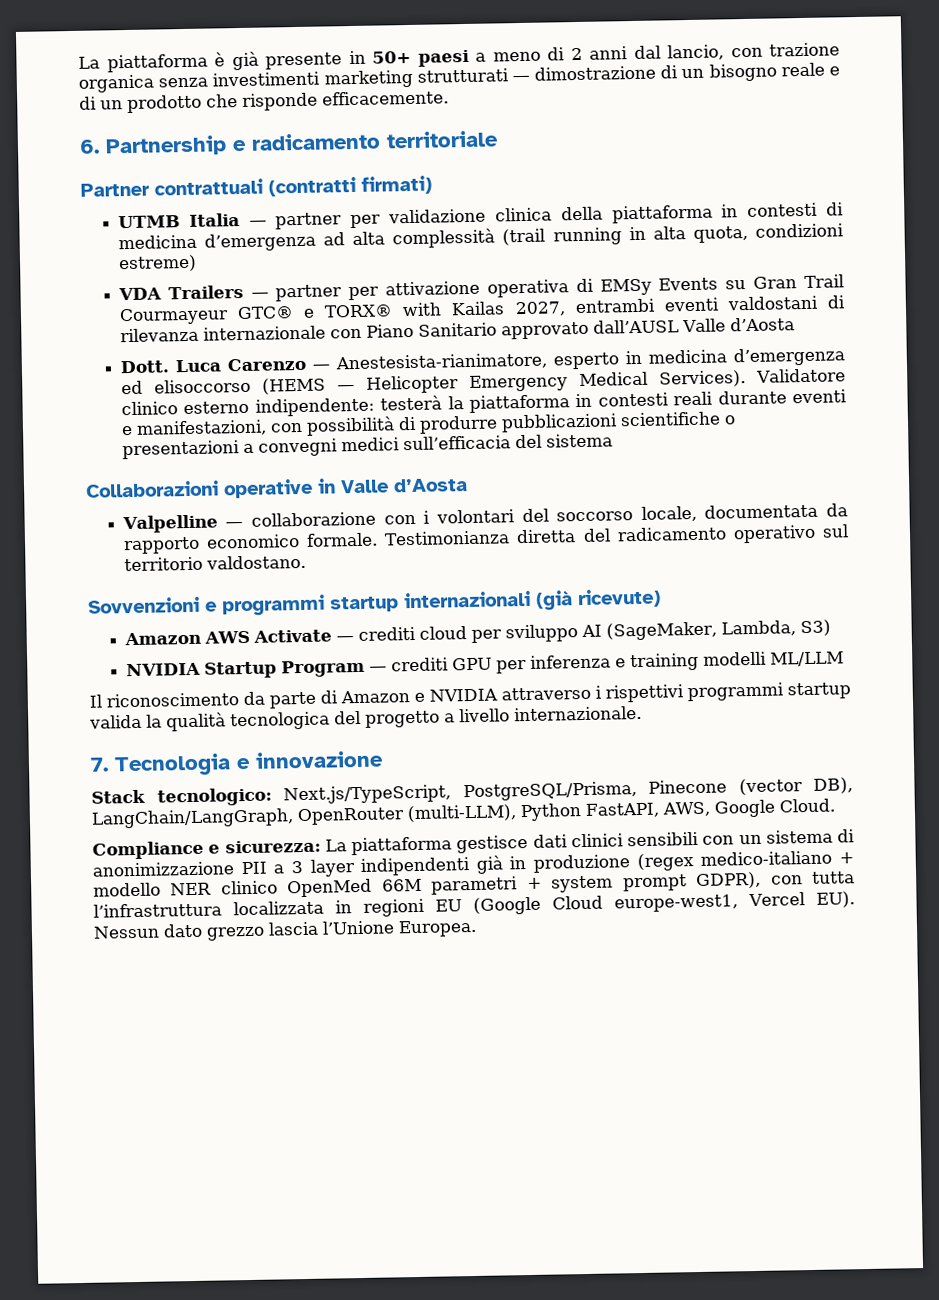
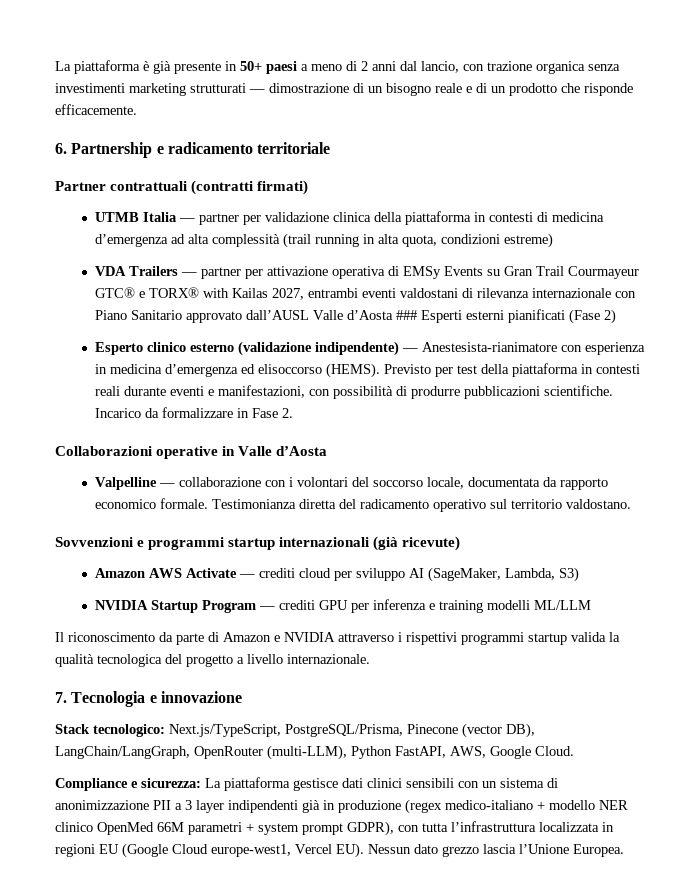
[119,352,620,374] // Dott. Luca Carenzo — Anestesista-rianimatore, esperto -> [395,309,616,324] [94,341,645,356] ### Esperti esterni pianificati (Fase 2) // Esperto clinico esterno (validazione indipendente) — Anestesista-rianimatore con esperienza
[261,368,847,395] [120,395,464,417] (HEMS — Helicopter Emergency Medical Services). Validatore clinico esterno indipendente: testerà la -> [325,363,509,378] (HEMS). Previsto per test della
[619,411,736,427] [121,433,613,460] scientifiche o presentazioni a convegni medici sull’efficacia del sistema -> [543,385,613,396] [94,407,293,418] scientifiche. Incarico da formalizzare in Fase 2.

